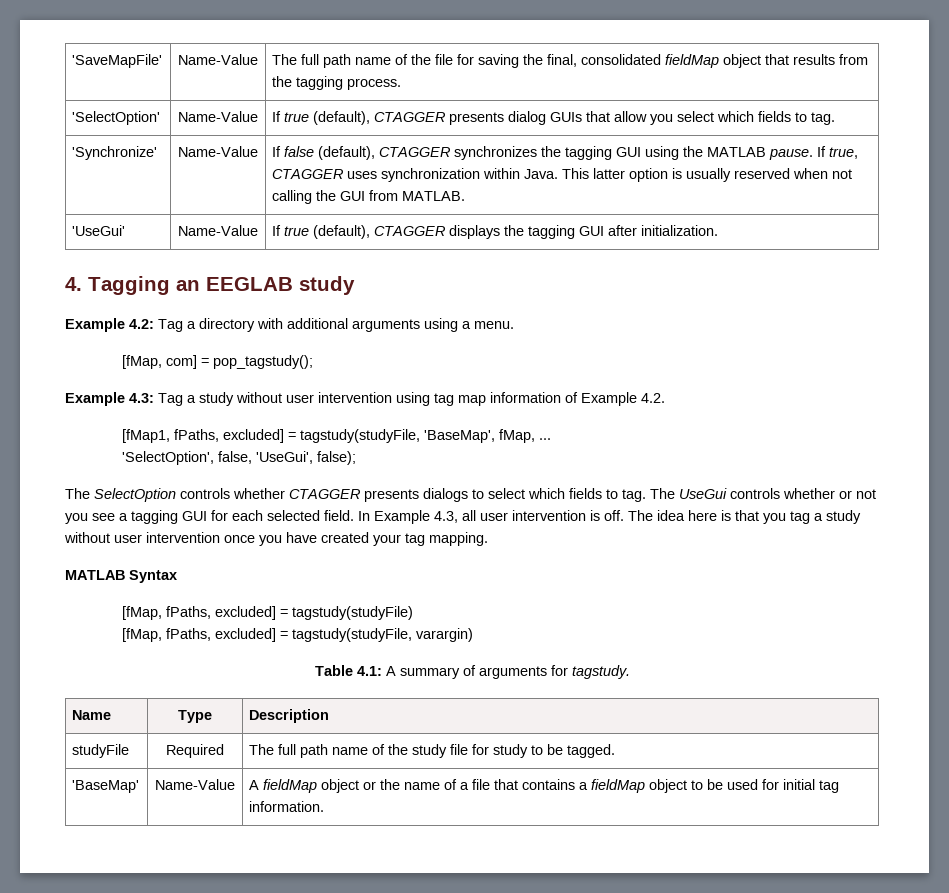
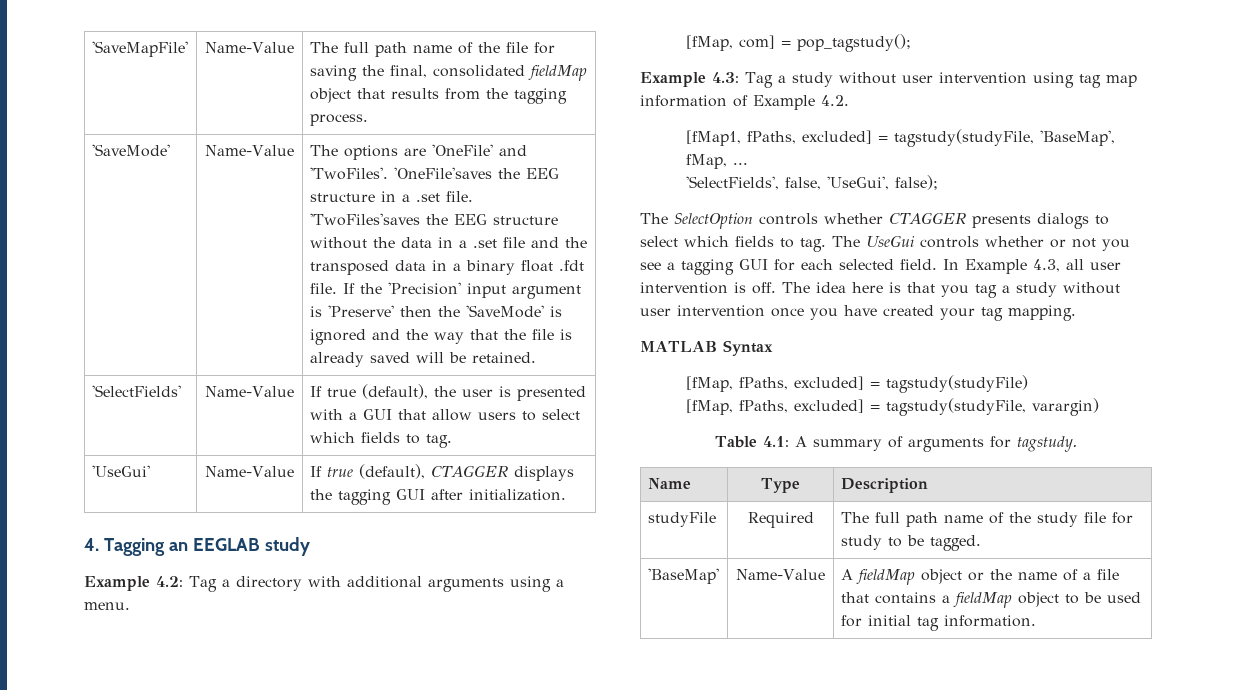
[72,111,161,125] [178,111,258,122] [272,111,836,125] [72,146,158,160] [178,146,258,157] [272,146,859,160] [272,168,853,182] [272,190,466,204] 'SelectOption' | Name-Value | If true (default), CTAGGER presents dialog GUIs that allow you select which fields to tag. // 'Synchronize' | Name-Value | If false (default), CTAGGER synchronizes the tagging GUI using the MATLAB pause. If true, CTAGGER uses synchronization within Java. This latter option is usually reserved when not calling the GUI from MATLAB. -> [91,144,170,157] [205,145,295,156] [309,144,527,160] [309,167,559,180] [309,191,473,202] [309,213,558,226] [309,237,587,249] [309,260,584,275] [309,282,581,299] [309,305,562,318] [309,329,572,345] [309,352,536,367] [91,385,181,397] [205,386,295,397] [309,384,586,401] [309,409,580,421] [309,432,452,448] 'SaveMode' | Name-Value | The options are 'OneFile' and 'TwoFiles'. 'OneFile'saves the EEG structure in a .set file. 'TwoFiles'saves the EEG structure without the data in a .set file and the transposed data in a binary float .fdt file. If the 'Precision' input argument is 'Preserve' then the 'SaveMode' is ignored and the way that the file is already saved will be retained. // 'SelectFields' | Name-Value | If true (default), the user is presented with a GUI that allow users to select which fields to tag.
[121,451,214,465] 'SelectOption', -> [686,176,780,190] 'SelectFields',

